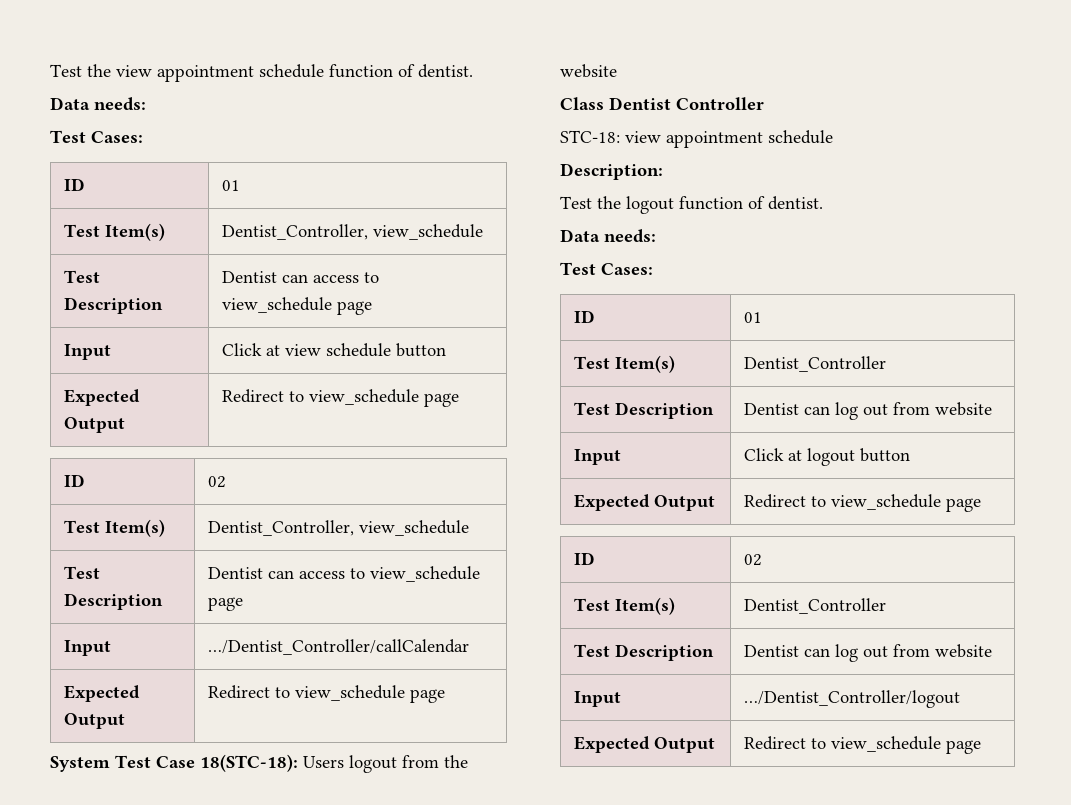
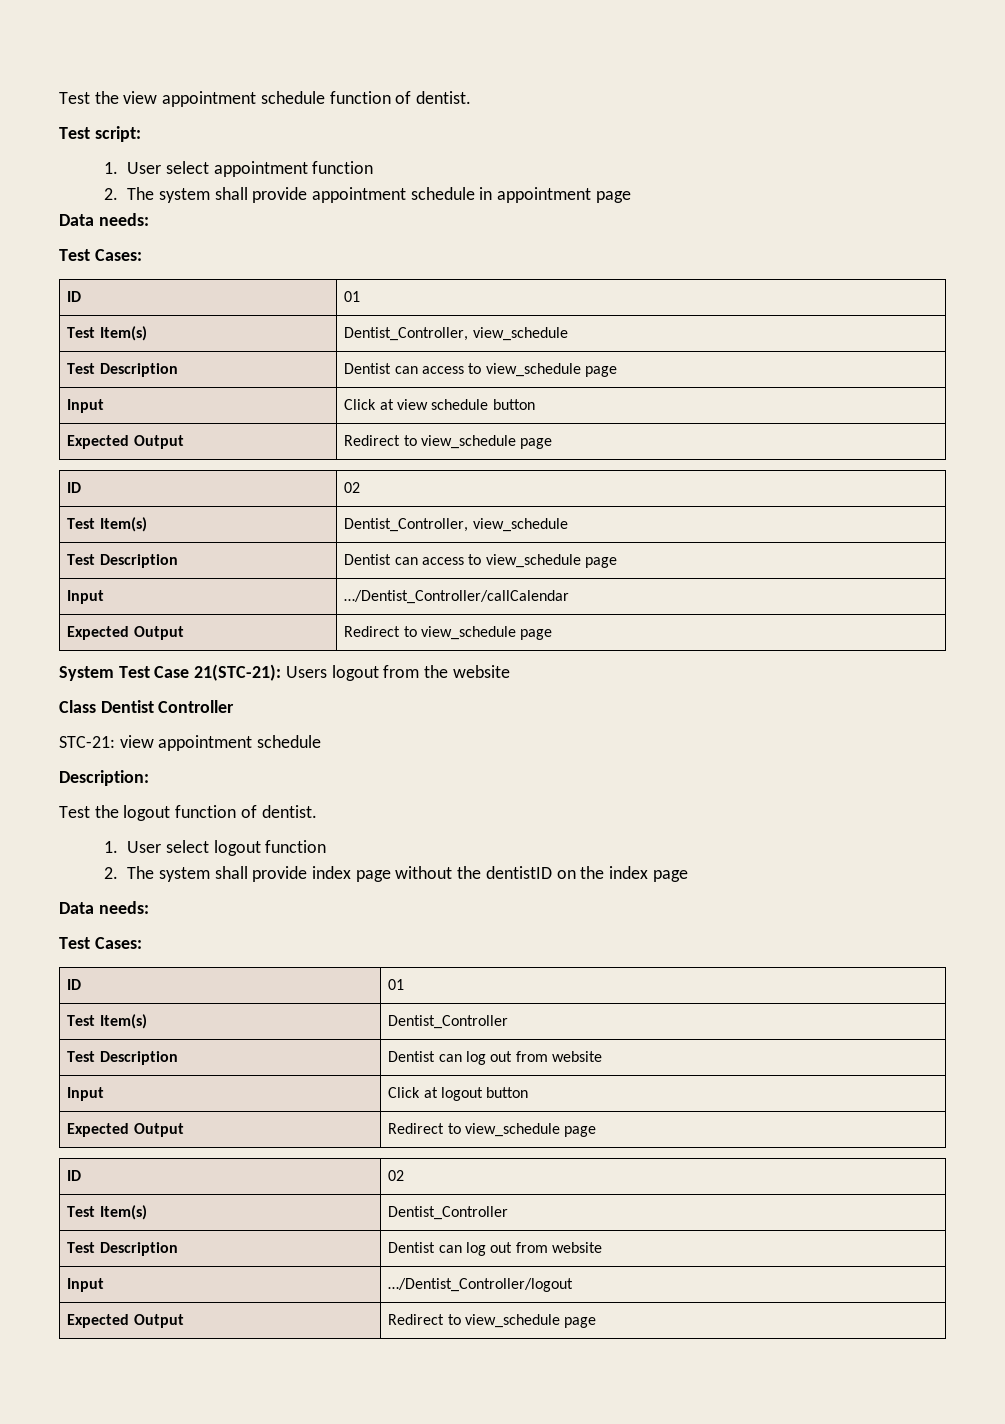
(473, 71) none -> [59,126,141,142] [104,161,374,177] [104,187,631,203] // Test script: // 1. User select appointment function // 2. The system shall provide appointment schedule in appointment page
[200,754,298,772] 18(STC-18): -> [194,664,282,681] 21(STC-21):
[560,130,620,143] STC-18: -> [59,736,115,748] STC-21:
(823, 203) none -> [104,840,327,856] [104,866,688,882] // 1. User select logout function // 2. The system shall provide index page without the dentistID on the index page

